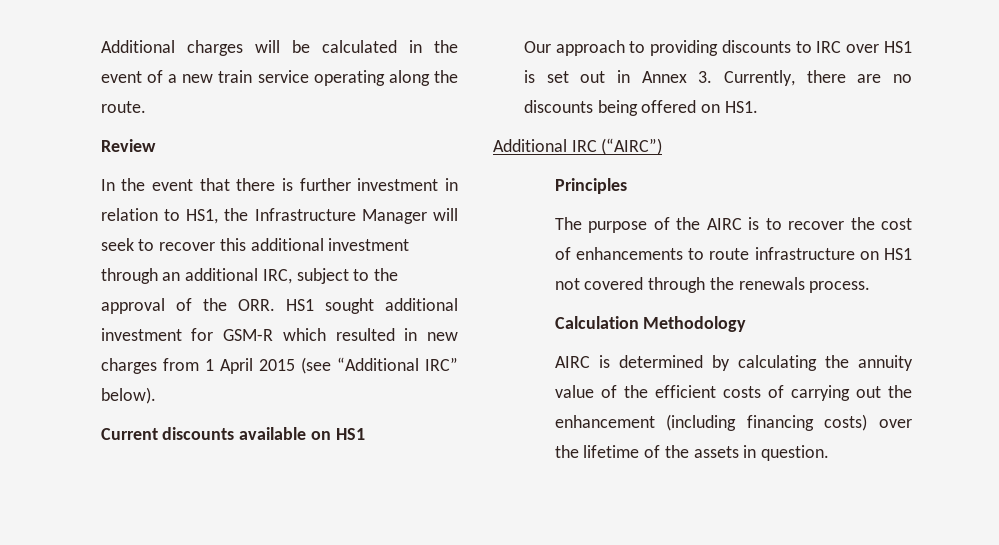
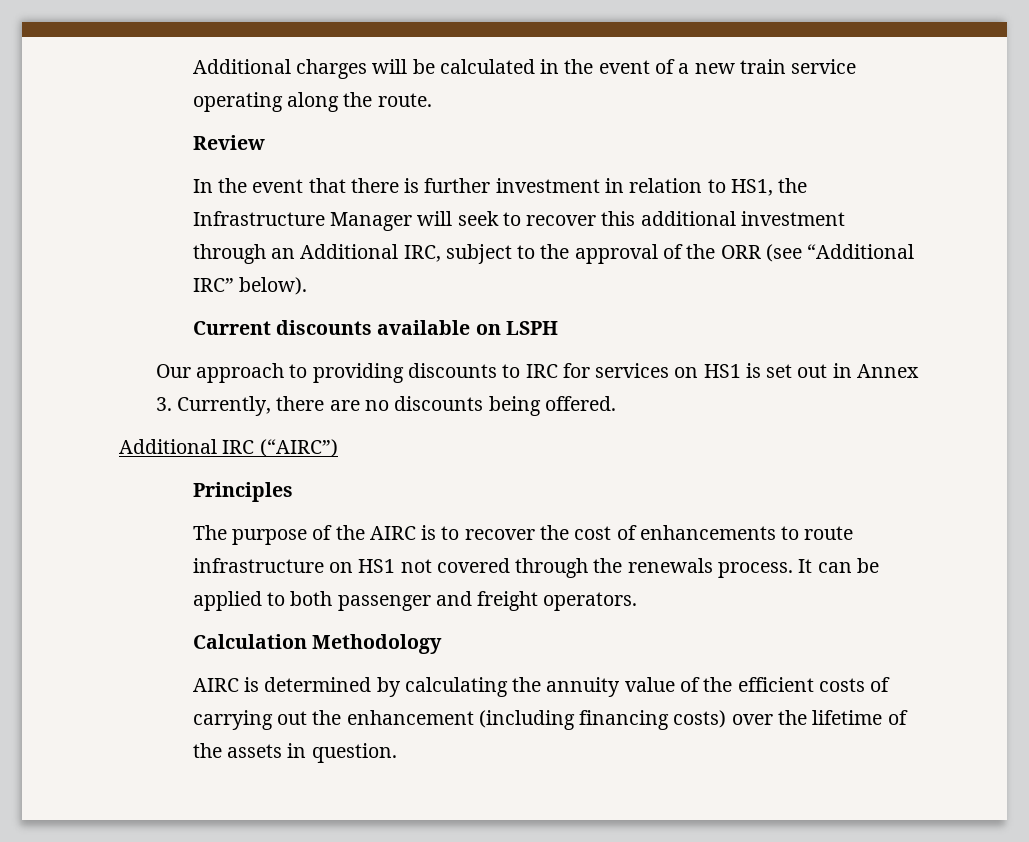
[185,268,259,281] additional -> [300,244,399,259] Additional
[237,298,458,314] [100,328,458,341] [100,358,295,374] ORR. HS1 sought additional investment for GSM-R which resulted in new charges from 1 April 2015 -> [720,245,761,259] ORR
[335,428,365,440] HS1 -> [505,321,558,335] LSPH
[846,44,880,53] over -> [562,363,699,378] for services on
[641,100,758,113] offered on HS1. -> [544,396,616,411] offered.
(871, 287) none -> [798,558,879,573] [192,591,638,611] It can be applied to both passenger and freight operators.

